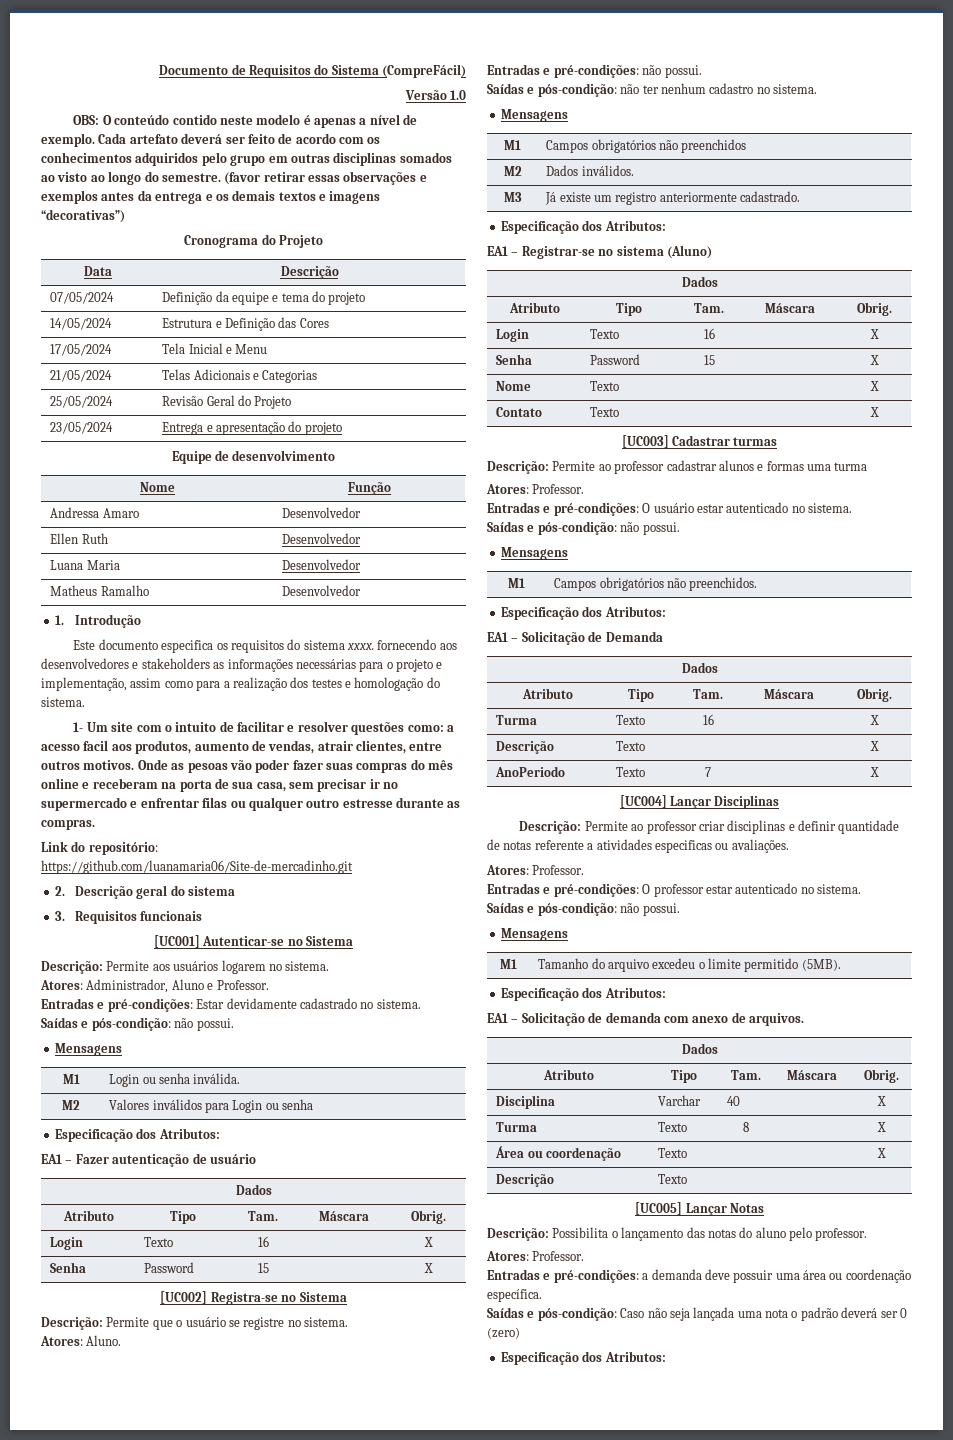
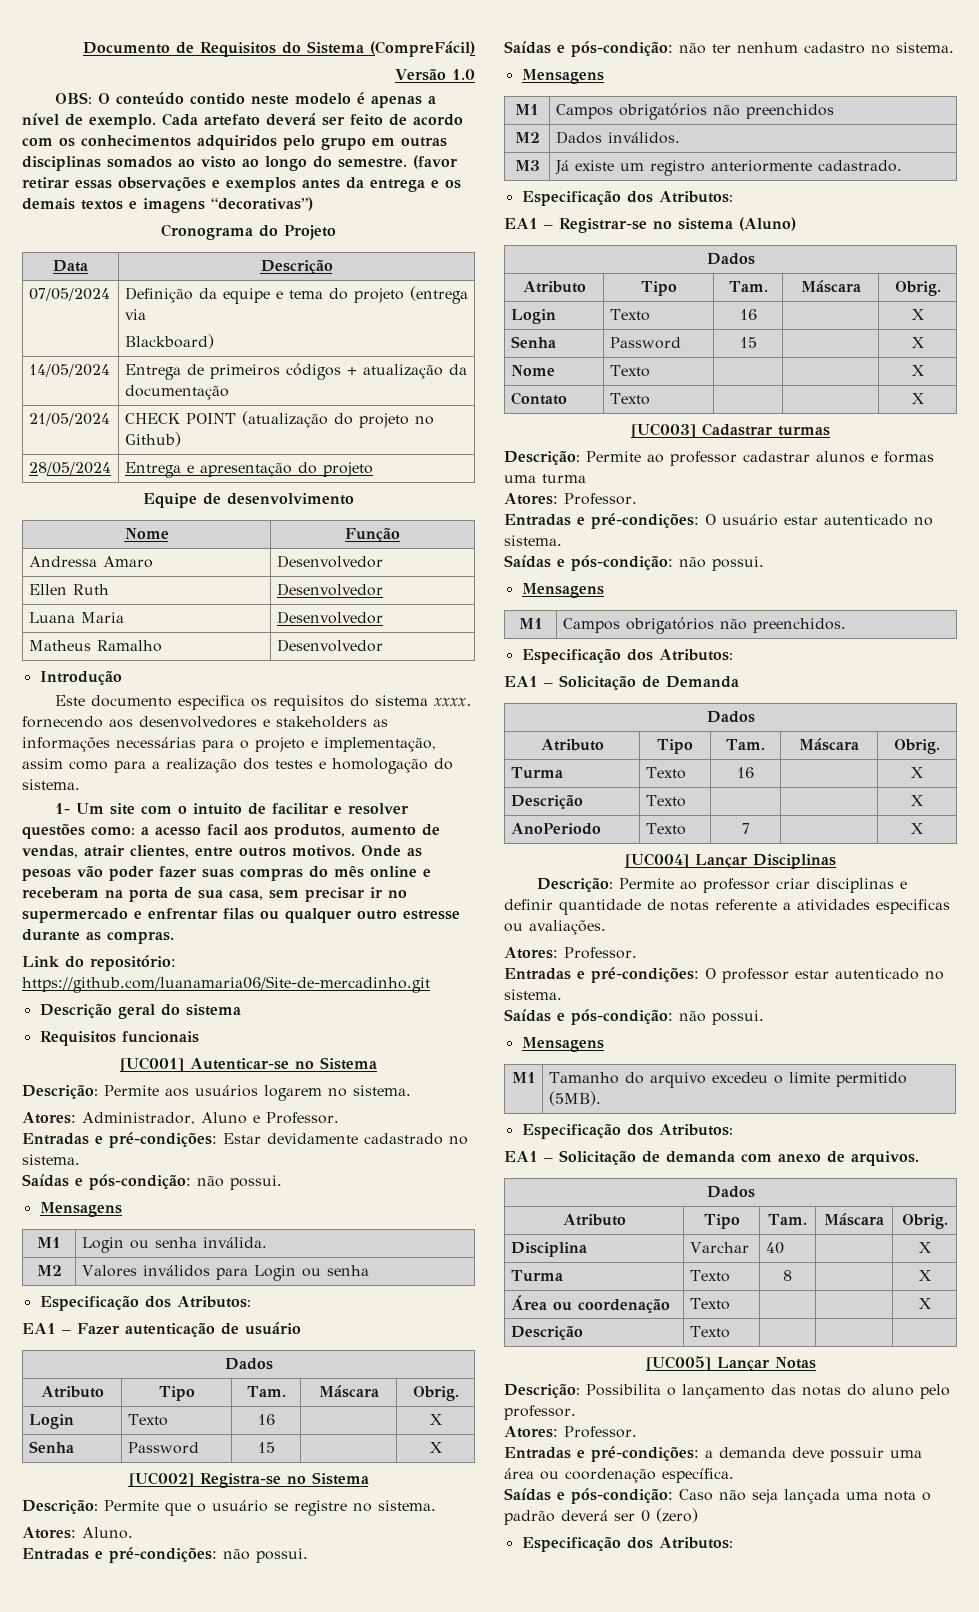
[50,318,113,330] [162,317,329,331] [50,344,113,356] [162,343,268,354] [50,370,113,382] [162,369,318,383] [50,396,114,408] [162,395,292,409] [50,422,114,434] // 14/05/2024 | Estrutura e Definição das Cores // 17/05/2024 | Tela Inicial e Menu // 21/05/2024 | Telas Adicionais e Categorias // 25/05/2024 | Revisão Geral do Projeto // 23/05/2024 -> [409,286,468,304] [124,309,146,320] [124,334,214,349] [28,364,110,377] [124,363,467,380] [124,385,229,400] [28,413,110,426] [124,411,434,428] [124,432,181,447] [28,462,111,475] (entrega via // Blackboard) // 14/05/2024 | Entrega de primeiros códigos + atualização da documentação // 21/05/2024 | CHECK POINT (atualização do projeto no Github) // 28/05/2024
[54,615,64,625] 1. -> (383, 645) none
[54,886,65,896] 2. -> (430, 984) none
[54,911,65,921] 3. -> (241, 1010) none

